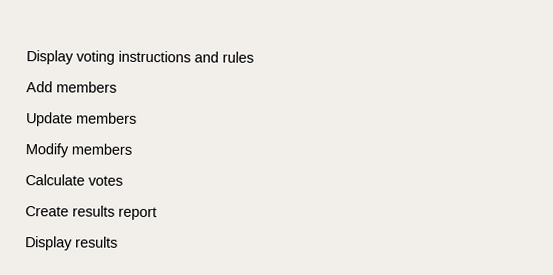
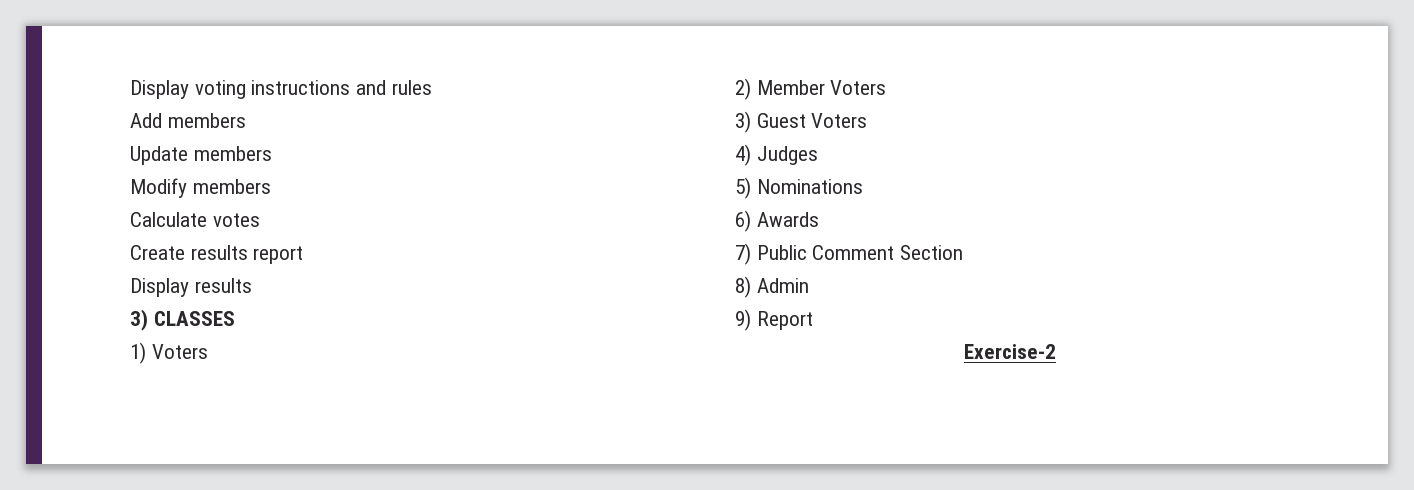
(118, 242) none -> [130,309,235,331] [130,342,208,364] [735,78,887,100] [735,111,868,133] [735,144,818,166] [735,177,863,199] [735,210,819,232] [735,243,964,265] [735,276,809,298] [735,309,813,331] [963,344,1056,359] // 3) CLASSES // 1) Voters // 2) Member Voters // 3) Guest Voters // 4) Judges // 5) Nominations // 6) Awards // 7) Public Comment Section // 8) Admin // 9) Report // Exercise-2

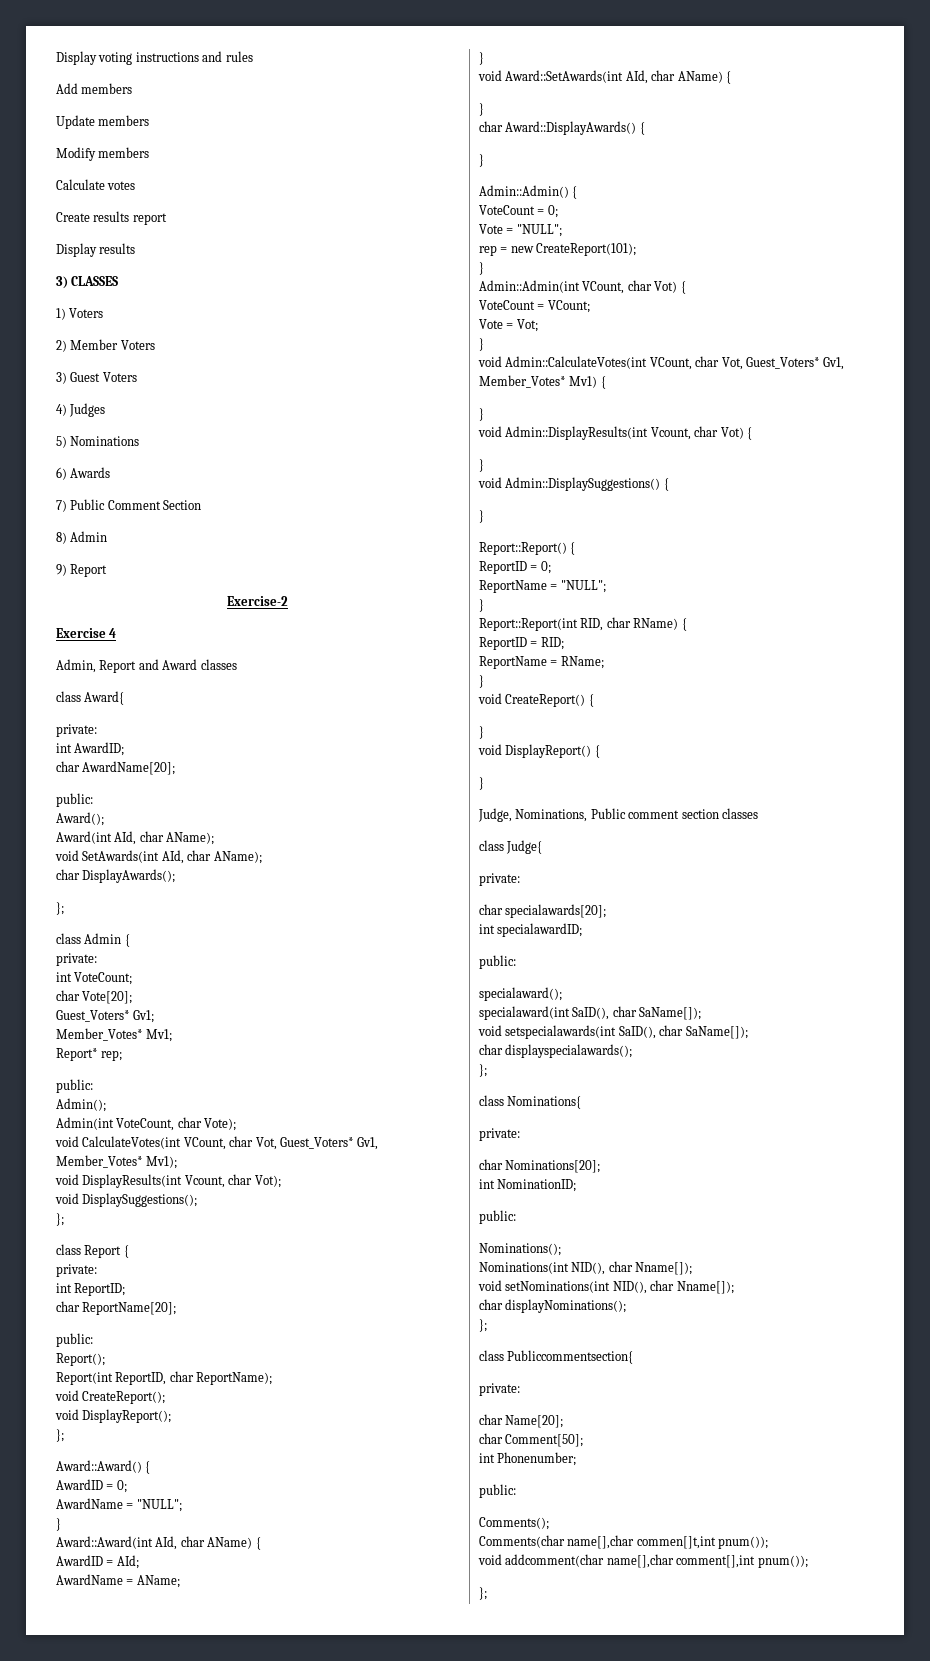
(1056, 351) none -> [56,628,117,638] [56,659,237,673] [56,691,125,705] [56,724,97,737] [56,742,125,756] [56,761,176,775] [56,793,93,807] [56,812,104,826] [56,831,215,845] [55,850,262,864] [56,869,176,883] [56,902,64,915] [56,933,130,947] [56,953,97,966] [56,972,133,985] [56,990,133,1004] [56,1010,155,1023] [56,1028,173,1042] [56,1048,123,1061] [56,1079,93,1093] [56,1098,106,1112] [56,1117,237,1131] [55,1136,379,1150] [56,1155,178,1169] [55,1174,281,1188] [55,1193,198,1207] [56,1213,64,1226] [56,1244,129,1258] [56,1264,97,1277] [56,1283,126,1296] [56,1301,177,1315] [56,1333,93,1347] [56,1353,105,1366] [56,1371,273,1385] [55,1390,166,1404] [55,1409,172,1423] [56,1429,64,1442] [56,1460,151,1474] [56,1479,127,1493] [56,1498,182,1512] [56,1518,61,1531] [56,1536,261,1550] [56,1555,139,1569] [56,1574,180,1588] [479,52,484,65] [478,70,731,84] [479,103,484,116] [479,121,645,135] [479,154,484,167] [479,185,578,199] [479,205,558,218] [479,224,562,237] [479,243,637,256] [479,262,484,275] [479,280,686,294] [479,300,590,313] [479,319,538,332] [479,338,484,351] [478,356,845,370] [479,375,606,389] [479,408,484,421] [478,426,752,440] [479,459,484,472] [478,477,669,491] [479,510,484,523] [479,542,576,555] [479,561,551,574] [479,580,606,593] [479,599,484,612] [479,617,687,631] [479,637,564,650] [479,656,604,669] [479,675,484,688] [478,693,594,707] [479,726,484,739] [478,744,600,758] [479,777,484,790] [478,808,758,822] [479,840,543,854] [479,873,520,886] [479,904,607,918] [479,923,583,937] [479,955,516,969] [479,987,562,1001] [479,1006,702,1020] [478,1025,748,1039] [479,1044,633,1058] [479,1064,487,1077] [479,1095,582,1109] [479,1128,520,1141] [479,1159,601,1173] [479,1179,577,1192] [479,1210,516,1224] [479,1243,561,1256] [479,1261,693,1275] [478,1280,734,1294] [479,1299,627,1313] [479,1319,487,1332] [479,1350,634,1364] [479,1383,520,1396] [479,1414,564,1428] [479,1433,584,1447] [479,1452,577,1466] [479,1484,516,1498] [479,1517,549,1530] [479,1535,769,1549] [478,1554,808,1568] [479,1587,487,1600] // Exercise 4 // Admin, Report and Award classes // class Award{ // private: // int AwardID; // char AwardName[20]; // public: // Award(); // Award(int AId, char AName); // void SetAwards(int AId, char AName); // char DisplayAwards(); // }; // class Admin { // private: // int VoteCount; // char Vote[20]; // Guest_Voters* Gv1; // Member_Votes* Mv1; // Report* rep; // public: // Admin(); // Admin(int VoteCount, char Vote); // void CalculateVotes(int VCount, char Vot, Guest_Voters* Gv1, Member_Votes* Mv1); // void DisplayResults(int Vcount, char Vot); // void DisplaySuggestions(); // }; // class Report { // private: // int ReportID; // char ReportName[20]; // public: // Report(); // Report(int ReportID, char ReportName); // void CreateReport(); // void DisplayReport(); // }; // Award::Award() { // AwardID = 0; // AwardName = "NULL"; // } // Award::Award(int AId, char AName) { // AwardID = AId; // AwardName = AName; // } // void Award::SetAwards(int AId, char AName) { // } // char Award::DisplayAwards() { // } // Admin::Admin() { // VoteCount = 0; // Vote = "NULL"; // rep = new CreateReport(101); // } // Admin::Admin(int VCount, char Vot) { // VoteCount = VCount; // Vote = Vot; // } // void Admin::CalculateVotes(int VCount, char Vot, Guest_Voters* Gv1, Member_Votes* Mv1) { // } // void Admin::DisplayResults(int Vcount, char Vot) { // } // void Admin::DisplaySuggestions() { // } // Report::Report() { // ReportID = 0; // ReportName = "NULL"; // } // Report::Report(int RID, char RName) { // ReportID = RID; // ReportName = RName; // } // void CreateReport() { // } // void DisplayReport() { // } // Judge, Nominations, Public comment section classes // class Judge{ // private: // char specialawards[20]; // int specialawardID; // public: // specialaward(); // specialaward(int SaID(), char SaName[]); // void setspecialawards(int SaID(), char SaName[]); // char displayspecialawards(); // }; // class Nominations{ // private: // char Nominations[20]; // int NominationID; // public: // Nominations(); // Nominations(int NID(), char Nname[]); // void setNominations(int NID(), char Nname[]); // char displayNominations(); // }; // class Publiccommentsection{ // private: // char Name[20]; // char Comment[50]; // int Phonenumber; // public: // Comments(); // Comments(char name[],char commen[]t,int pnum()); // void addcomment(char name[],char comment[],int pnum()); // };

